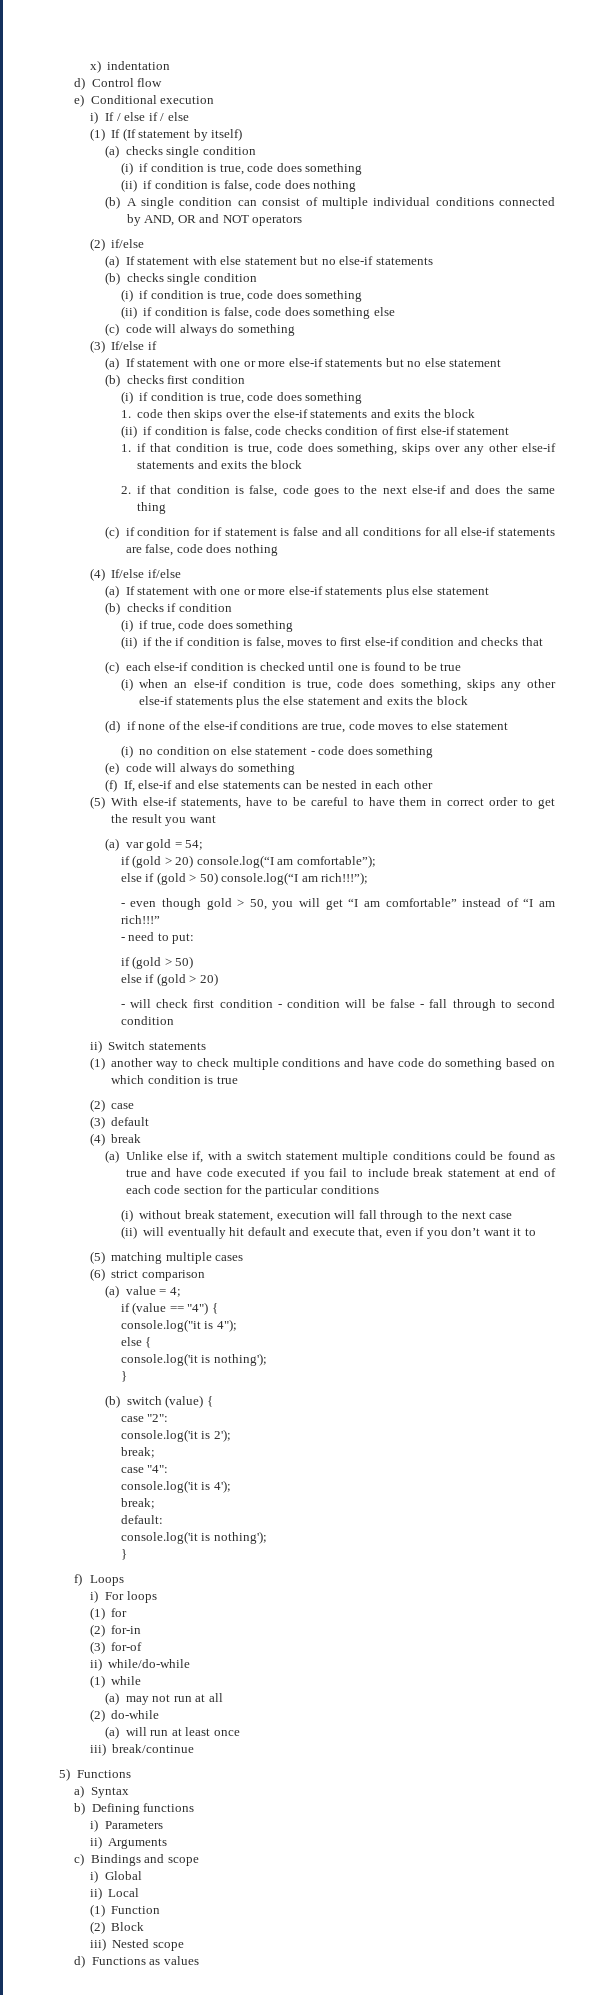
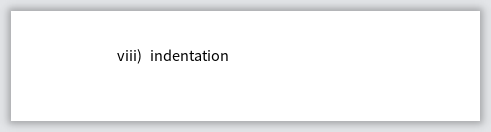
[89,60,101,73] x) -> [117,49,143,64] viii)
[74,77,163,90] [74,94,215,107] [89,111,189,124] [89,128,243,141] [105,145,256,158] [120,162,363,175] [120,179,357,192] [105,196,555,209] [126,214,303,226] [89,238,145,251] [105,255,433,268] [105,272,257,285] [120,289,363,302] [120,306,395,319] [105,323,295,336] [89,340,157,353] [105,357,502,370] [105,374,245,387] [120,391,363,404] [120,409,476,421] [120,425,510,438] [120,443,557,455] [137,460,303,469] [120,485,555,497] [137,502,167,514] [105,526,555,539] [125,544,278,556] [89,568,181,581] [105,585,489,598] [105,602,232,615] [120,619,294,632] [120,636,543,649] [105,661,462,674] [120,678,556,691] [139,696,468,708] [105,720,508,733] [120,745,434,758] [105,762,295,775] [105,779,433,792] [89,796,556,809] [111,814,216,826] [105,838,204,851] [120,855,376,868] [120,872,369,885] [120,898,555,910] [120,915,160,924] [120,932,195,944] [120,956,194,969] [120,973,218,986] [120,999,555,1011] [120,1016,174,1025] [89,1040,206,1053] [89,1057,556,1070] [111,1075,238,1084] [89,1099,135,1112] [89,1116,150,1129] [89,1133,142,1146] [105,1150,556,1163] [125,1168,557,1180] [125,1185,379,1197] [120,1209,513,1222] [120,1226,536,1239] [89,1251,244,1264] [89,1268,205,1281] [105,1285,181,1298] [120,1302,218,1315] [120,1319,237,1332] [120,1337,152,1348] [120,1353,267,1366] [120,1371,127,1382] [105,1395,213,1408] [120,1414,169,1422] [120,1429,231,1442] [120,1447,155,1458] [120,1465,169,1473] [120,1480,231,1493] [120,1498,155,1509] [120,1515,163,1524] [120,1531,267,1544] [120,1549,127,1560] [74,1573,124,1586] [89,1590,157,1603] [89,1607,128,1620] [89,1624,142,1637] [89,1641,143,1654] [89,1658,191,1671] [89,1675,142,1688] [105,1692,223,1705] [89,1709,160,1722] [105,1726,240,1739] [89,1743,195,1756] [59,1768,131,1781] [74,1785,129,1798] [74,1802,195,1815] [89,1819,164,1832] [89,1836,168,1849] [74,1853,199,1866] [89,1870,143,1883] [89,1887,140,1900] [89,1904,161,1917] [89,1921,145,1934] [89,1938,184,1951] [74,1955,199,1968] // d) Control flow // e) Conditional execution // i) If / else if / else // (1) If (If statement by itself) // (a) checks single condition // (i) if condition is true, code does something // (ii) if condition is false, code does nothing // (b) A single condition can consist of multiple individual conditions connected by AND, OR and NOT operators // (2) if/else // (a) If statement with else statement but no else-if statements // (b) checks single condition // (i) if condition is true, code does something // (ii) if condition is false, code does something else // (c) code will always do something // (3) If/else if // (a) If statement with one or more else-if statements but no else statement // (b) checks first condition // (i) if condition is true, code does something // 1. code then skips over the else-if statements and exits the block // (ii) if condition is false, code checks condition of first else-if statement // 1. if that condition is true, code does something, skips over any other else-if statements and exits the block // 2. if that condition is false, code goes to the next else-if and does the same thing // (c) if condition for if statement is false and all conditions for all else-if statements are false, code does nothing // (4) If/else if/else // (a) If statement with one or more else-if statements plus else statement // (b) checks if condition // (i) if true, code does something // (ii) if the if condition is false, moves to first else-if condition and checks that // (c) each else-if condition is checked until one is found to be true // (i) when an else-if condition is true, code does something, skips any other else-if statements plus the else statement and exits the block // (d) if none of the else-if conditions are true, code moves to else statement // (i) no condition on else statement - code does something // (e) code will always do something // (f) If, else-if and else statements can be nested in each other // (5) With else-if statements, have to be careful to have them in correct order to get the result you want // (a) var gold = 54; // if (gold > 20) console.log(“I am comfortable”); // else if (gold > 50) console.log(“I am rich!!!”); // - even though gold > 50, you will get “I am comfortable” instead of “I am rich!!!” // - need to put: // if (gold > 50) // else if (gold > 20) // - will check first condition - condition will be false - fall through to second condition // ii) Switch statements // (1) another way to check multiple conditions and have code do something based on which condition is true // (2) case // (3) default // (4) break // (a) Unlike else if, with a switch statement multiple conditions could be found as true and have code executed if you fail to include break statement at end of each code section for the particular conditions // (i) without break statement, execution will fall through to the next case // (ii) will eventually hit default and execute that, even if you don’t want it to // (5) matching multiple cases // (6) strict comparison // (a) value = 4; // if (value == "4") { // console.log("it is 4"); // else { // console.log('it is nothing'); // } // (b) switch (value) { // case "2": // console.log('it is 2'); // break; // case "4": // console.log('it is 4'); // break; // default: // console.log('it is nothing'); // } // f) Loops // i) For loops // (1) for // (2) for-in // (3) for-of // ii) while/do-while // (1) while // (a) may not run at all // (2) do-while // (a) will run at least once // iii) break/continue // 5) Functions // a) Syntax // b) Defining functions // i) Parameters // ii) Arguments // c) Bindings and scope // i) Global // ii) Local // (1) Function // (2) Block // iii) Nested scope // d) Functions as values -> (229, 55) none

